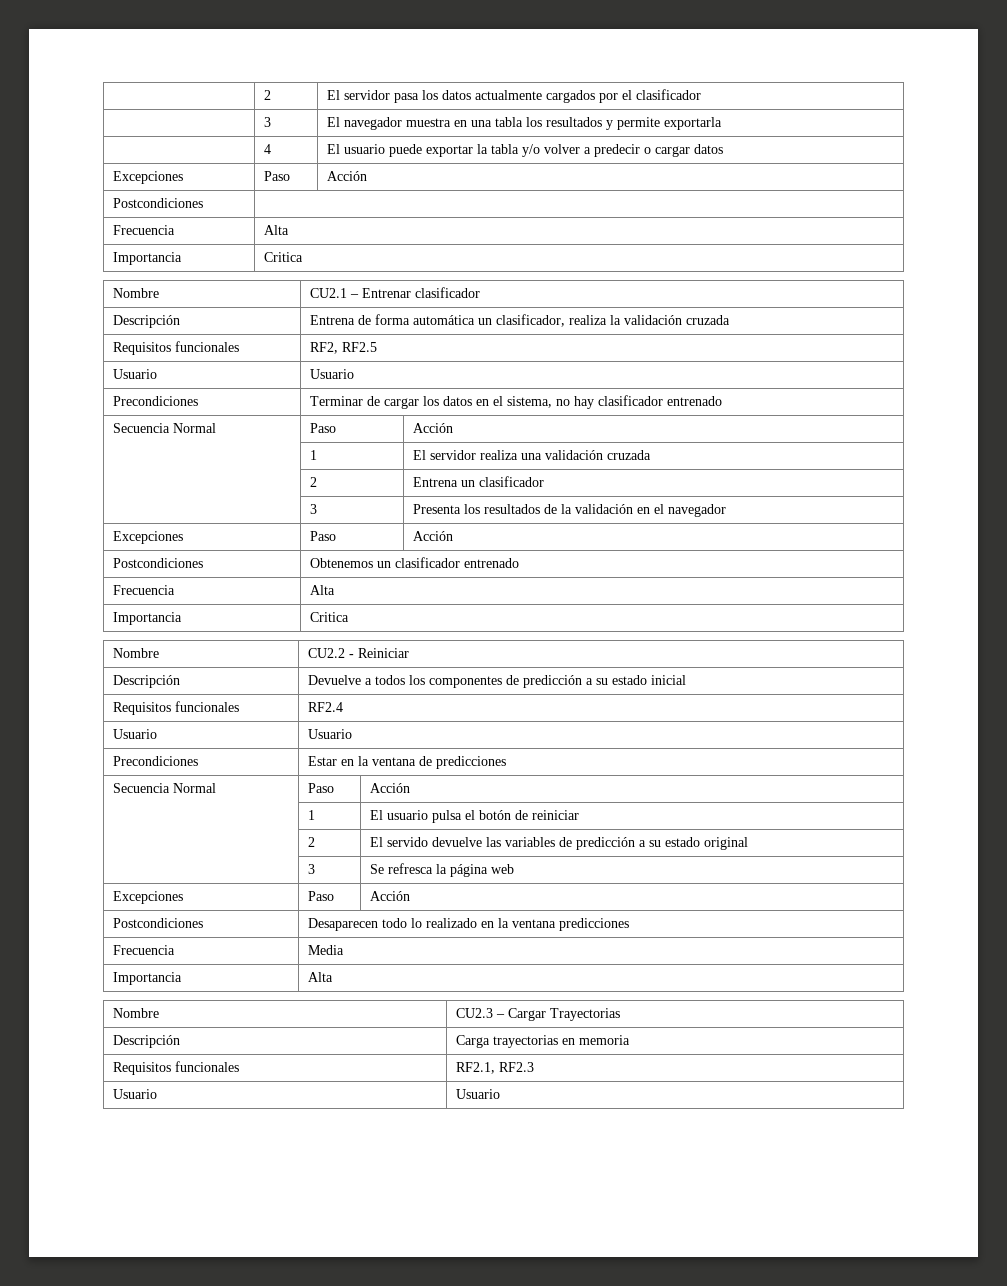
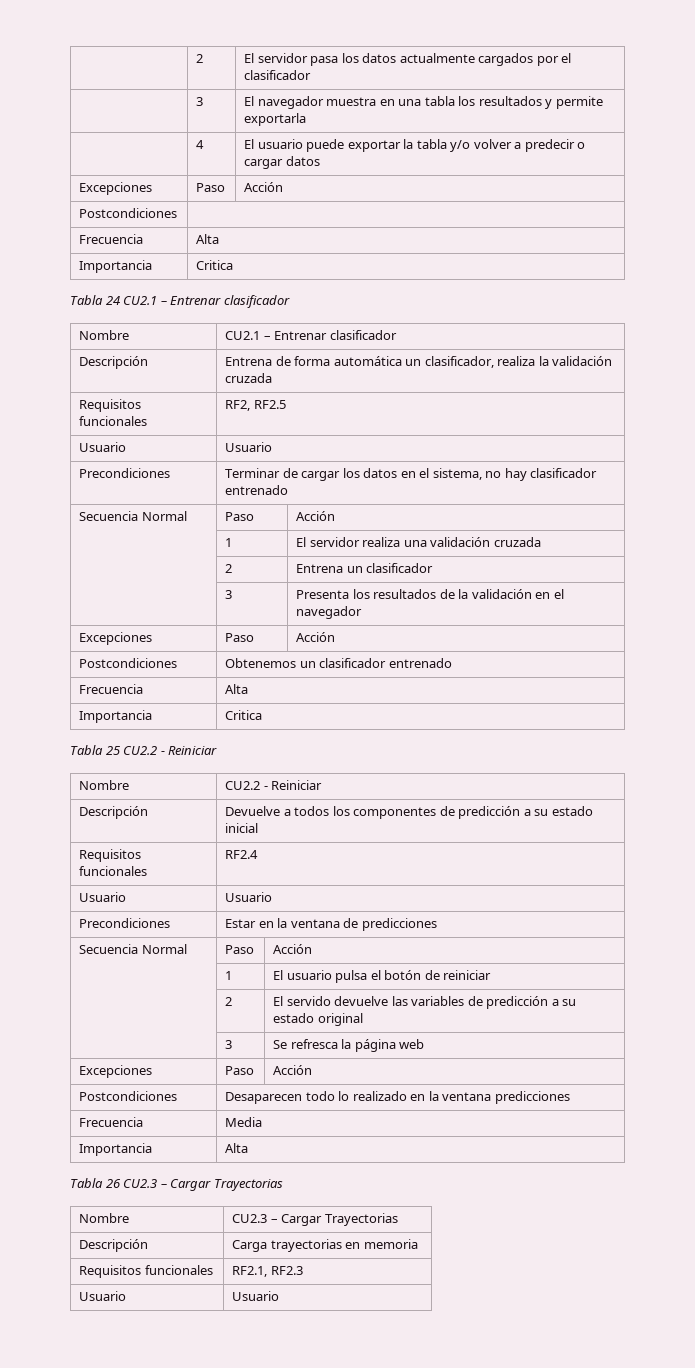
(303, 257) none -> [70,295,290,308] // Tabla 24 CU2.1 – Entrenar clasificador
(349, 617) none -> [70,745,218,755] // Tabla 25 CU2.2 - Reiniciar
(333, 977) none -> [70,1178,283,1191] // Tabla 26 CU2.3 – Cargar Trayectorias

